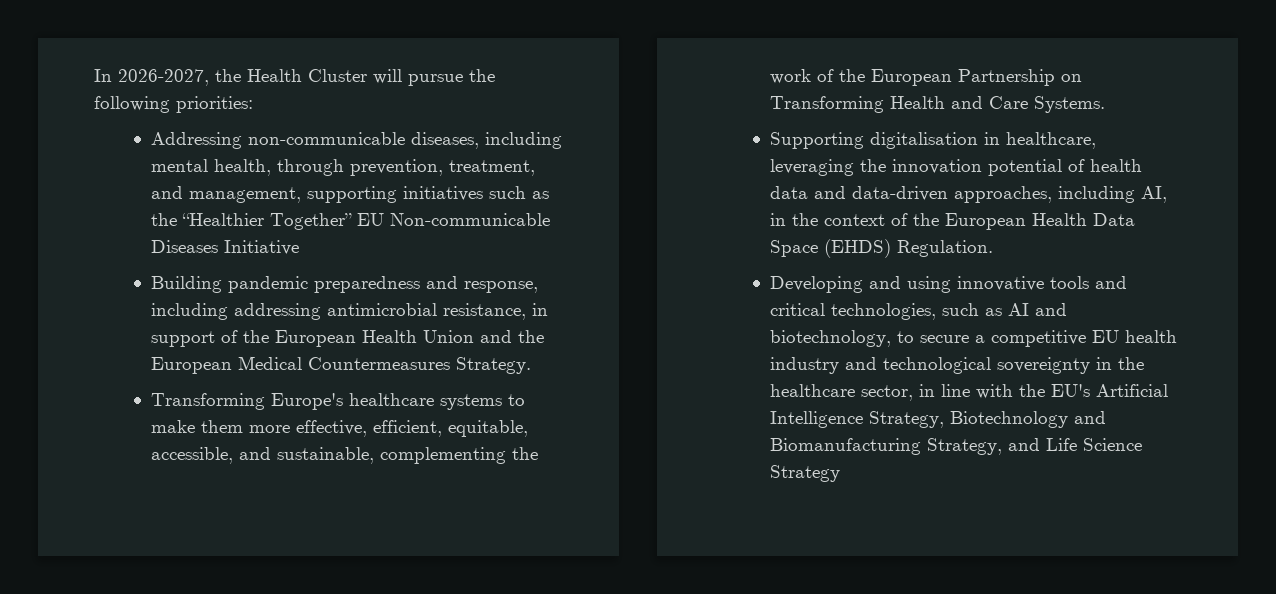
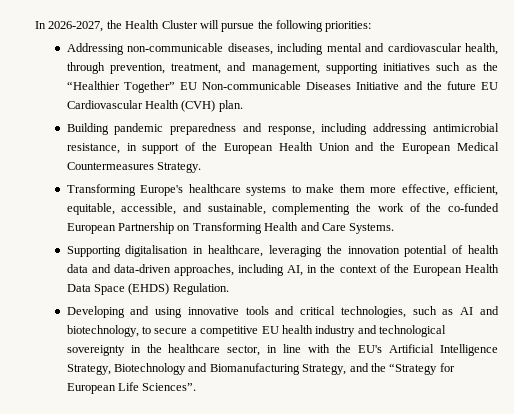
(208, 165) none -> [365,43,462,52] and cardiovascular
(299, 247) none -> [403,81,498,90] [66,100,243,112] and the future EU Cardiovascular Health (CVH) plan.
(865, 75) none -> [448,203,500,212] co-funded
[1045,438,1142,451] [769,465,840,482] Life Science Strategy -> [370,363,455,375] [66,382,197,394] the “Strategy for European Life Sciences”.

